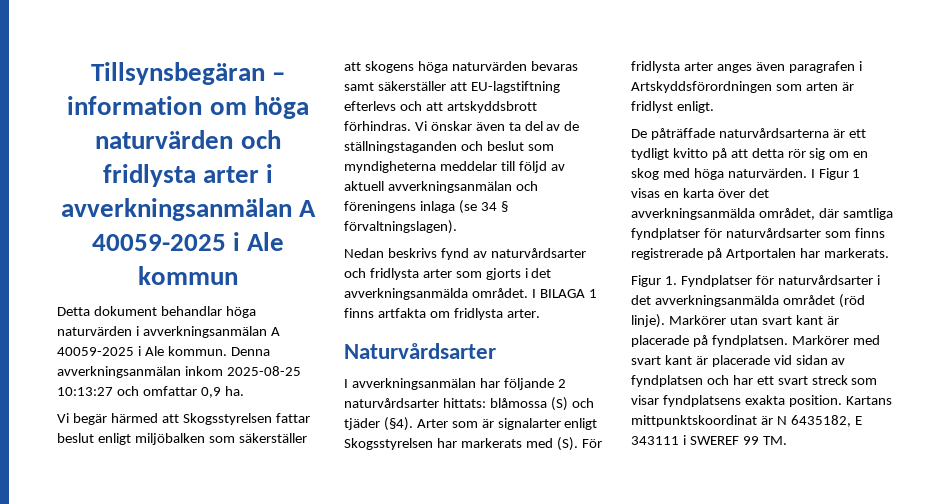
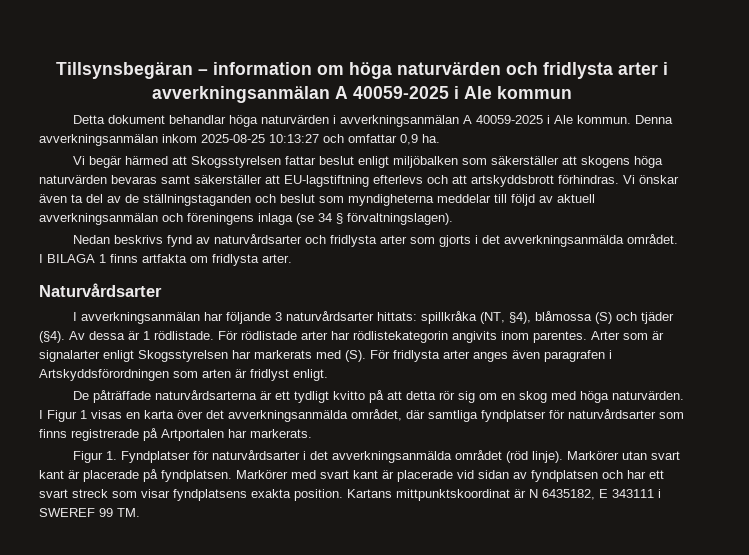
[557,379,566,388] 2 -> [274,312,282,321] 3
(486, 403) none -> [420,311,531,324] spillkråka (NT, §4),
(413, 424) none -> [69,331,587,343] Av dessa är 1 rödlistade. För rödlistade arter har rödlistekategorin angivits inom parentes.

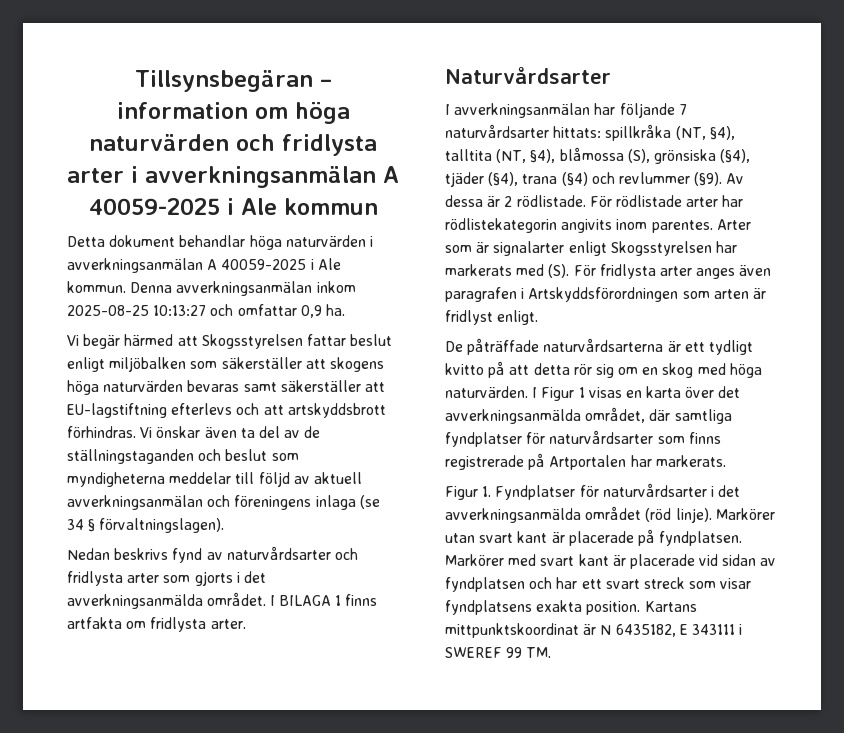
[274,312,282,321] 3 -> [678,104,687,115] 7
[534,311,674,324] [39,331,65,343] blåmossa (S) och tjäder (§4). -> [445,147,751,164] [445,172,723,187] talltita (NT, §4), blåmossa (S), grönsiska (§4), tjäder (§4), trana (§4) och revlummer (§9).
[143,331,150,340] 1 -> [504,196,513,207] 2

